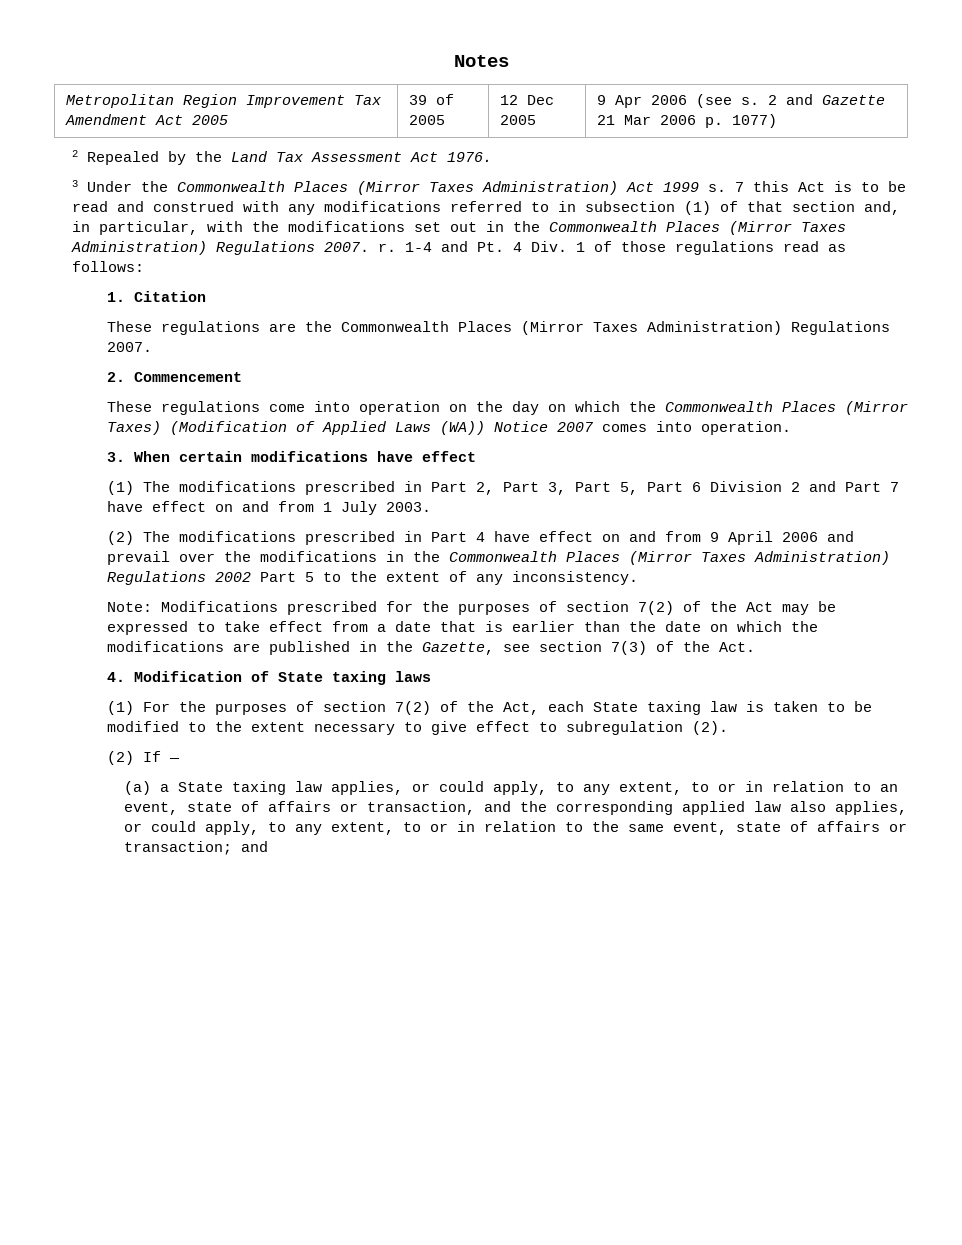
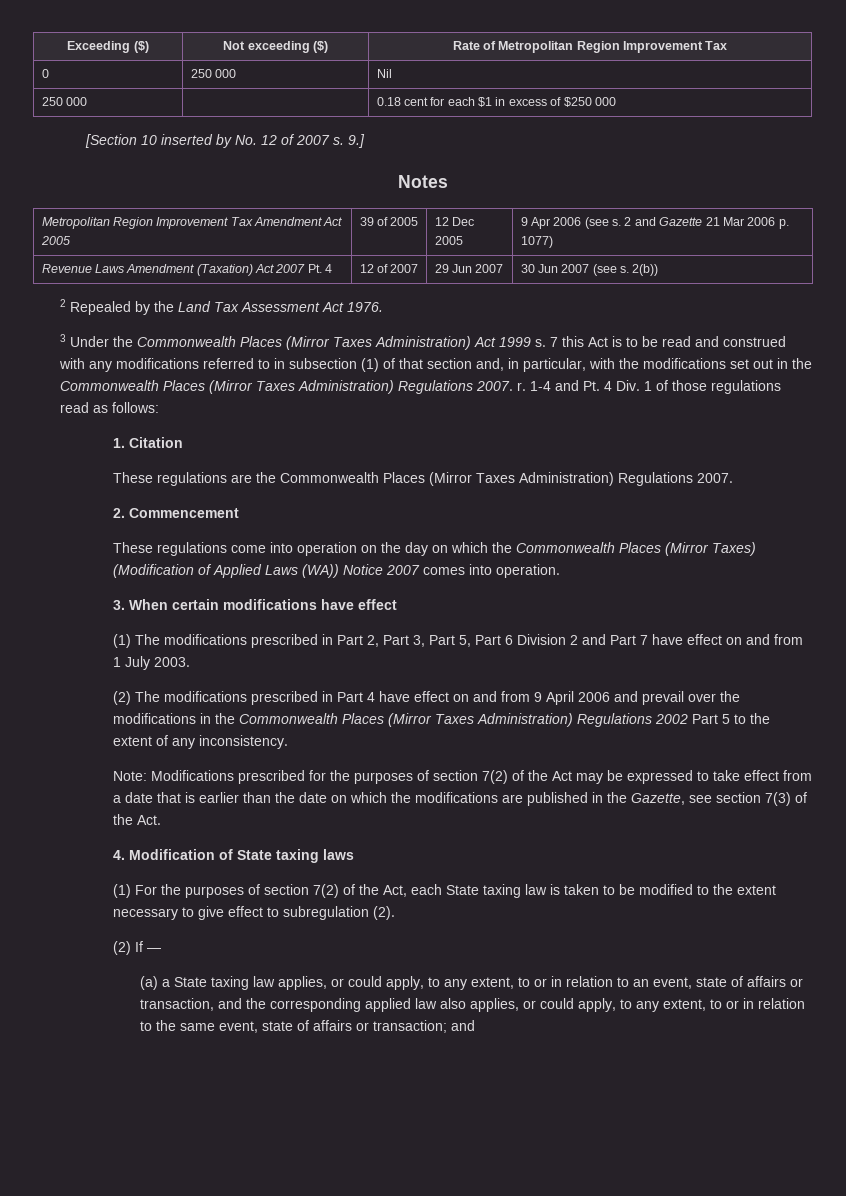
(453, 61) none -> [67,41,149,53] [223,41,328,53] [452,41,728,53] [41,69,49,78] [190,69,236,78] [376,69,392,78] [41,97,87,106] [376,97,616,107] [85,134,366,148] Exceeding ($) | Not exceeding ($) | Rate of Metropolitan Region Improvement Tax // 0 | 250 000 | Nil // 250 000 | | 0.18 cent for each $1 in excess of $250 000 // [Section 10 inserted by No. 12 of 2007 s. 9.] //
(777, 121) none -> [41,264,333,276] [359,264,419,273] [434,264,504,273] [520,264,659,276] // Revenue Laws Amendment (Taxation) Act 2007 Pt. 4 | 12 of 2007 | 29 Jun 2007 | 30 Jun 2007 (see s. 2(b))

